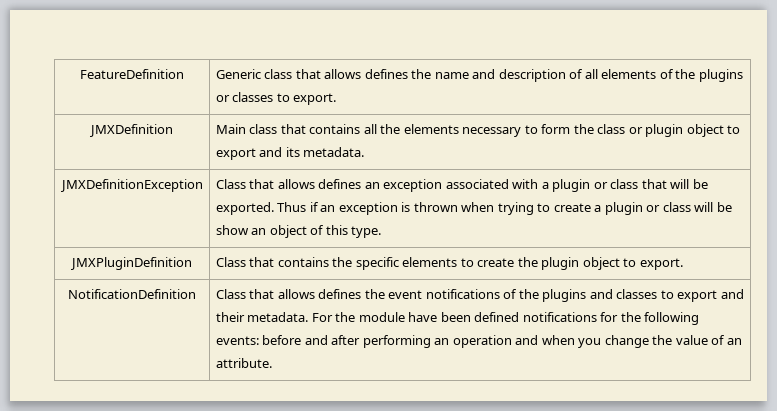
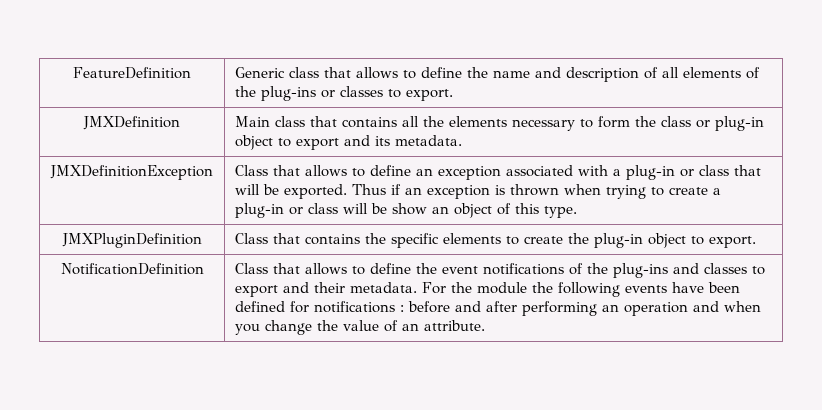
[364,69,408,79] defines -> [403,67,463,79] to define
[698,69,743,82] plugins -> [261,86,317,101] plug-ins
[645,124,684,137] plugin -> [715,116,765,131] plug-in
[318,179,362,189] defines -> [352,165,412,177] to define
[552,179,591,192] plugin -> [626,165,676,180] plug-in
[604,202,643,215] plugin -> [235,203,285,218] plug-in
[541,257,580,270] plugin -> [594,233,644,248] plug-in
[318,289,362,299] defines -> [352,263,412,275] to define
[542,289,587,302] plugins -> [613,263,669,278] plug-ins
[408,312,700,325] [215,336,259,345] have been defined notifications for the following events: -> [532,282,741,297] [235,301,405,313] the following events have been defined for notifications :

